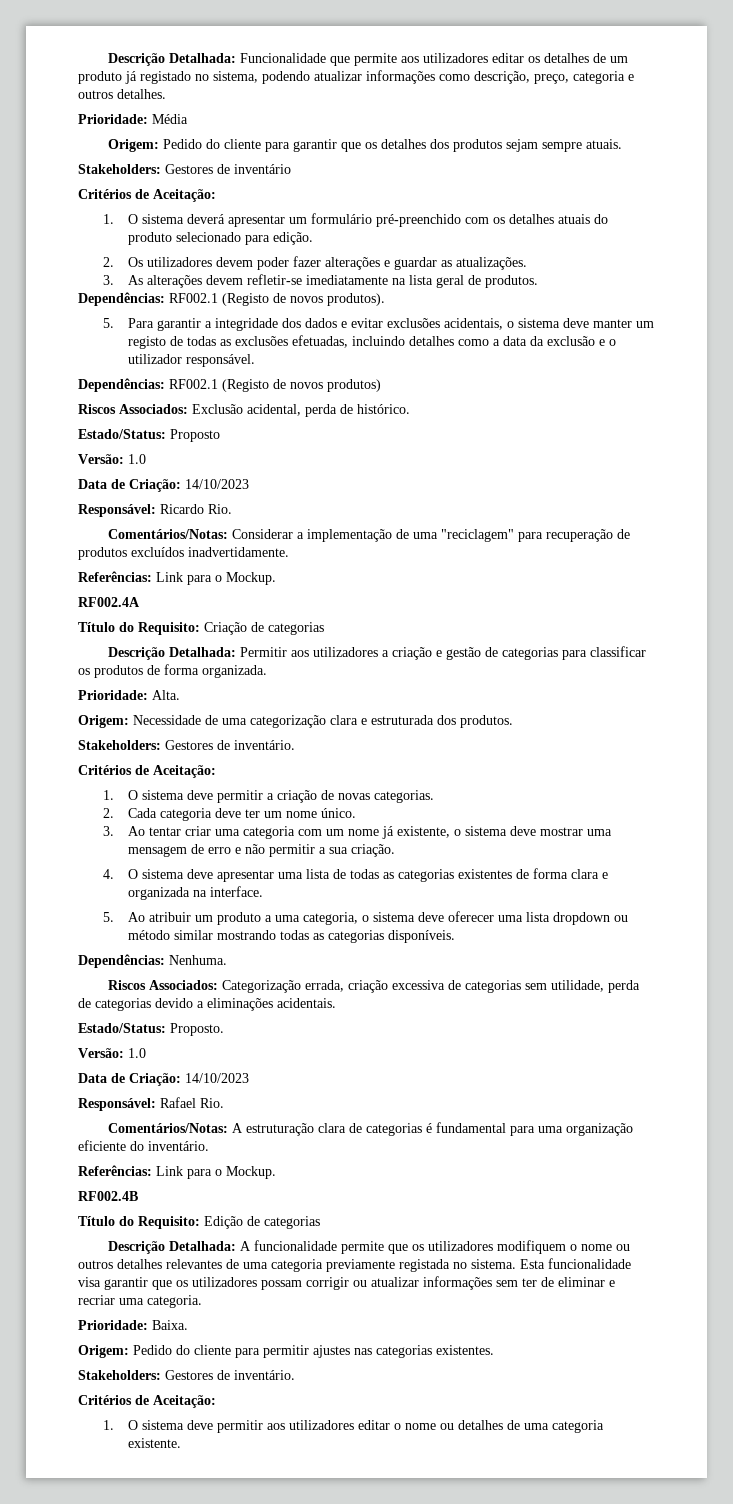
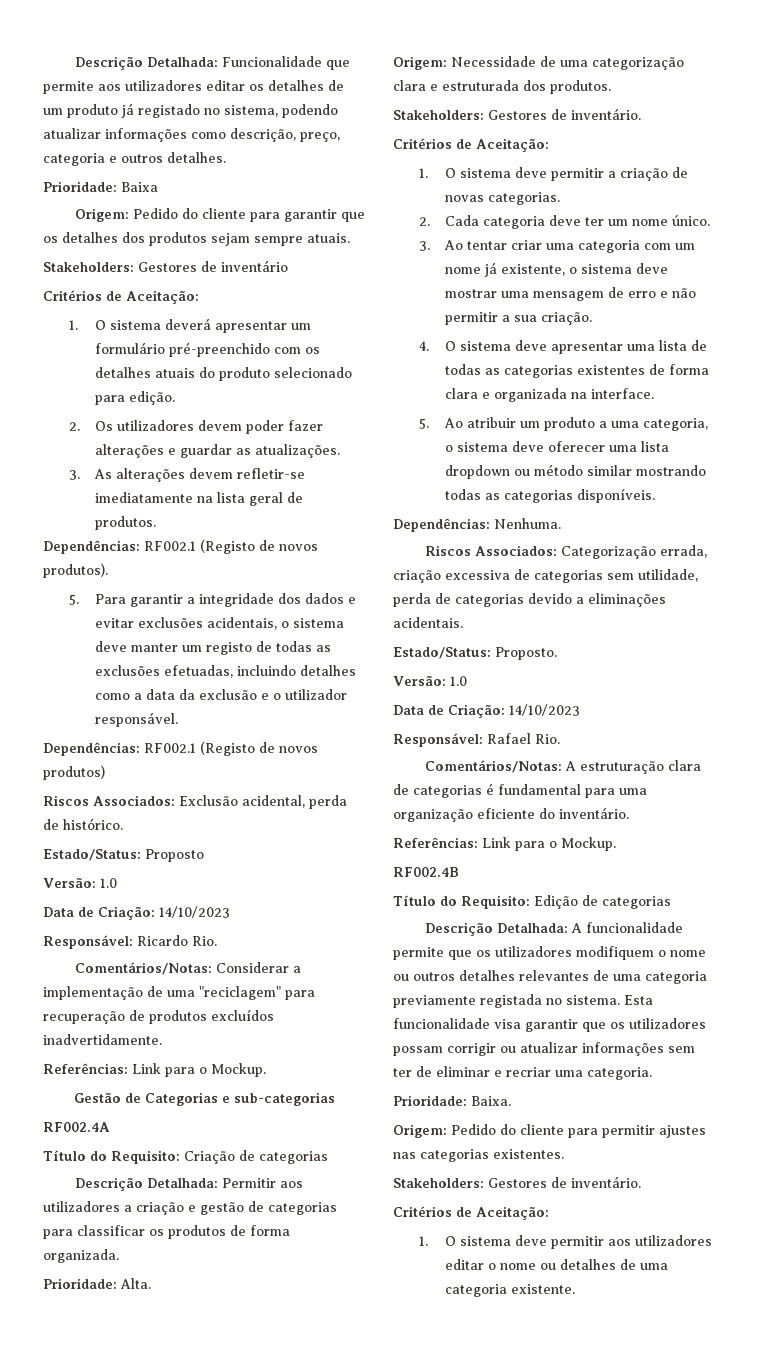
[152,114,188,124] Média -> [121,182,158,192] Baixa
(276, 578) none -> [74,1092,335,1106] // Gestão de Categorias e sub-categorias

